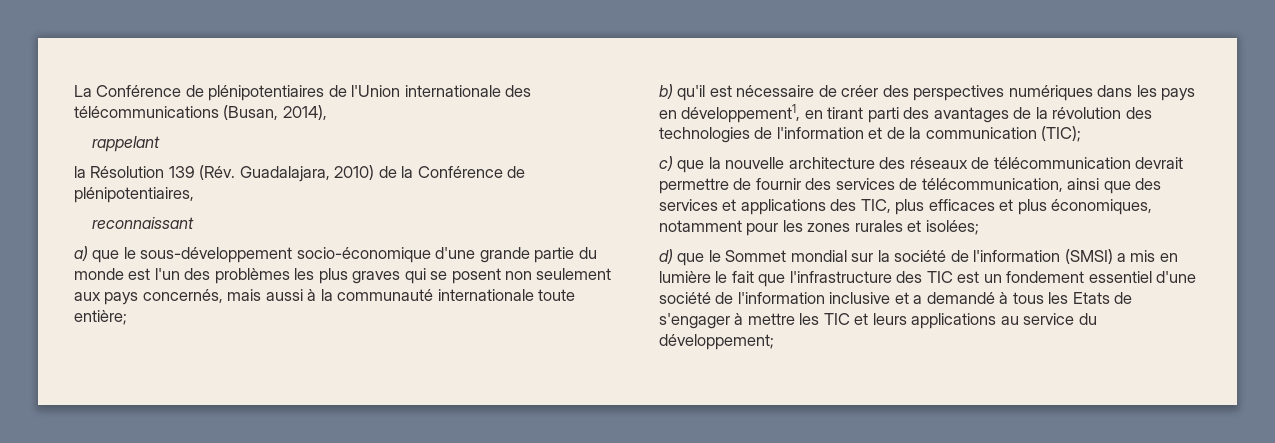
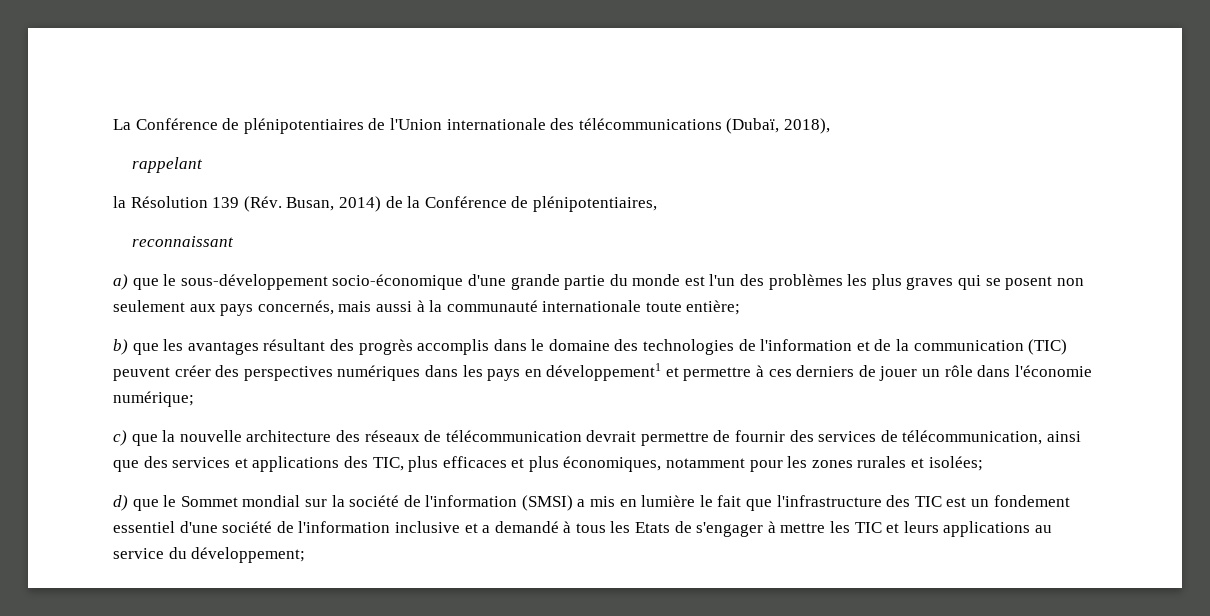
[223,105,327,120] (Busan, 2014), -> [726,118,830,134] (Dubaï, 2018),
[239,165,375,182] Guadalajara, 2010) -> [286,196,381,212] Busan, 2014)
[677,85,837,101] qu'il est nécessaire de -> [132,339,1068,355] [113,367,170,381] que les avantages résultant des progrès accomplis dans le domaine des technologies de l'information et de la communication (TIC) peuvent
[681,104,1152,123] [659,126,1082,143] développement1, en tirant parti des avantages de la révolution des technologies de l'information et de la communication (TIC); -> [546,363,1092,381] [113,391,194,407] développement1 et permettre à ces derniers de jouer un rôle dans l'économie numérique;

